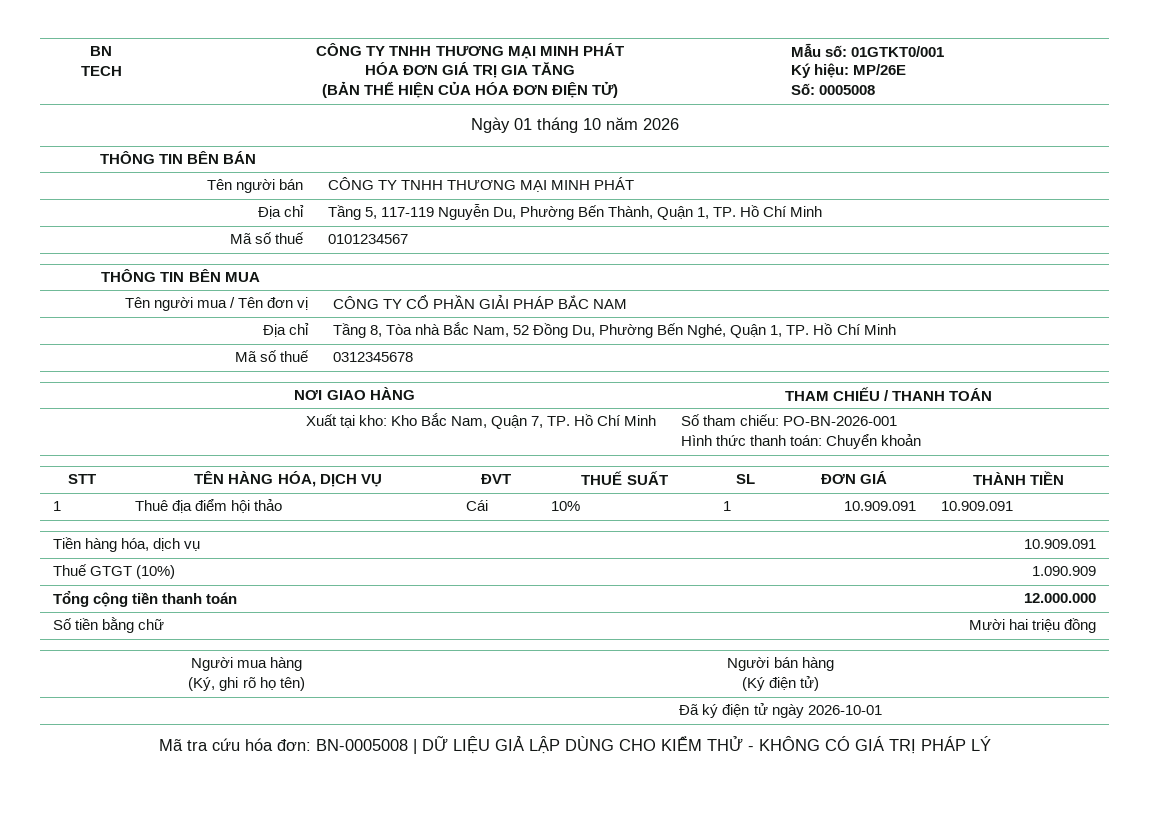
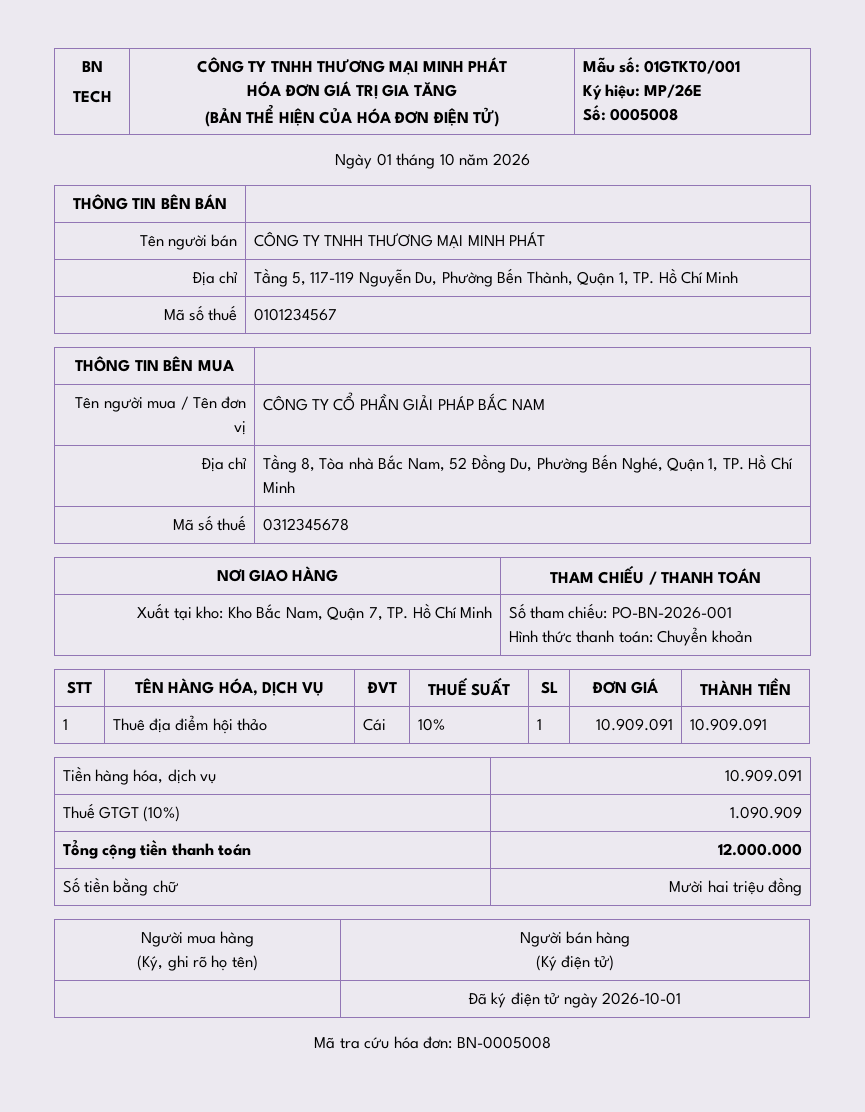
[412,736,991,754] | DỮ LIỆU GIẢ LẬP DÙNG CHO KIỂM THỬ - KHÔNG CÓ GIÁ TRỊ PHÁP LÝ -> (551, 1042) none

